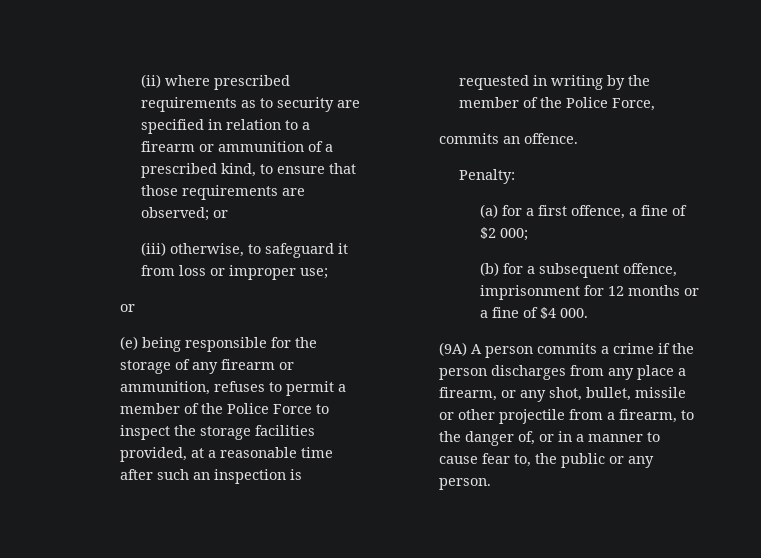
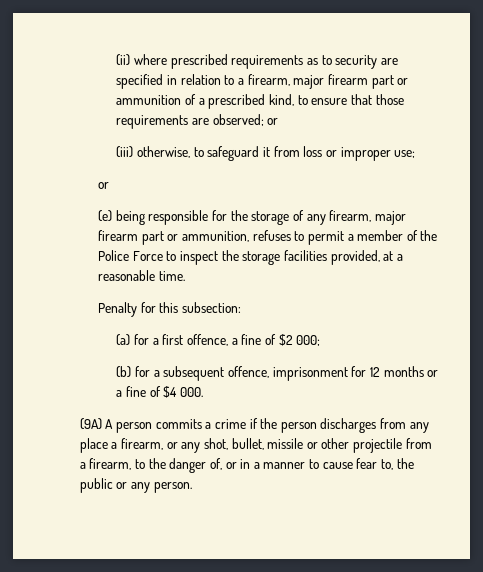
[140,141,195,152] firearm -> [247,74,394,89] firearm, major firearm part
[221,359,276,370] firearm -> [329,210,406,225] [97,230,164,245] firearm, major firearm part
[301,447,334,458] [120,469,303,484] [459,75,651,90] [459,97,656,111] [438,133,578,144] [459,169,516,184] time after such an inspection is requested in writing by the member of the Police Force, // commits an offence. // Penalty: -> [158,271,185,281] [97,302,241,317] time. // Penalty for this subsection:

